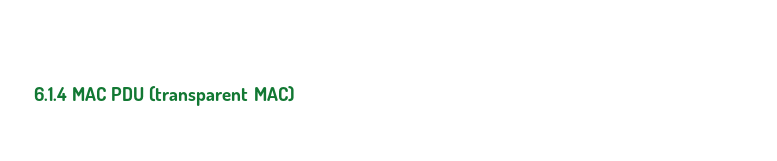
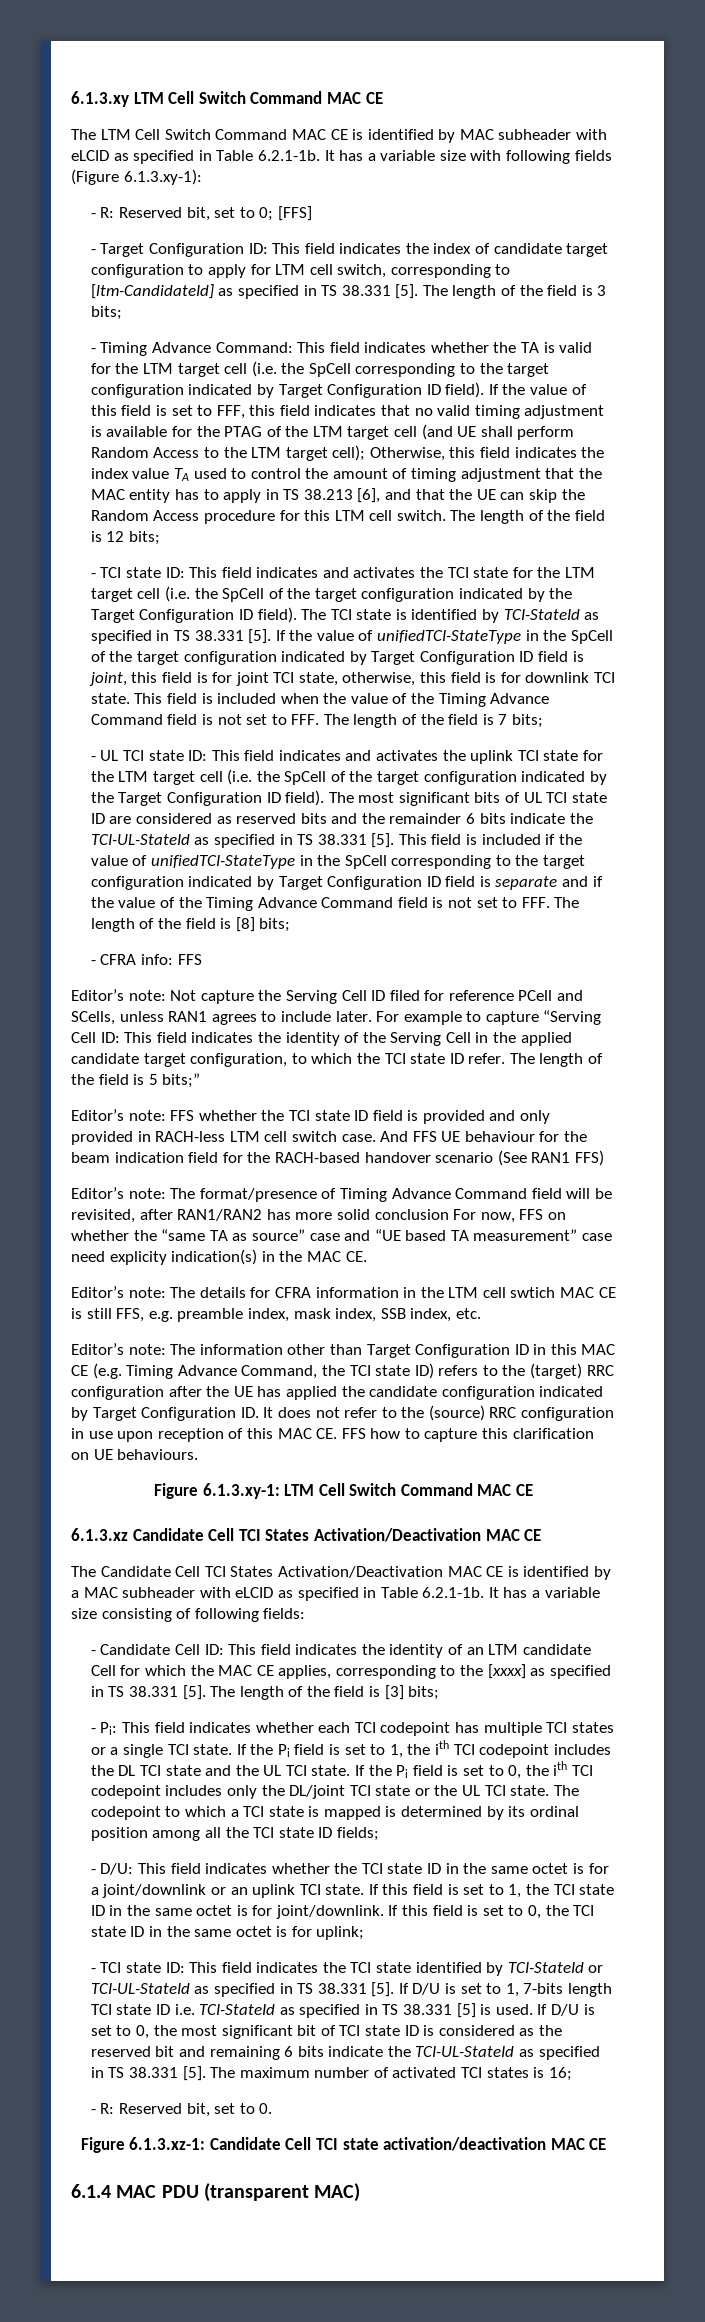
(34, 94) none -> [71,91,383,107] [71,129,608,143] [71,150,612,164] [71,169,202,185] [90,206,312,221] [90,243,609,257] [90,264,511,278] [90,284,607,299] [90,306,122,320] [90,342,593,356] [90,361,550,377] [90,382,587,398] [90,405,605,419] [90,424,575,440] [90,445,605,461] [90,468,602,482] [90,488,585,503] [90,510,605,524] [90,531,160,545] [90,567,595,578] [90,586,573,602] [90,607,600,623] [90,629,613,644] [90,651,584,665] [88,672,615,686] [90,693,550,707] [90,714,543,728] [90,750,603,764] [90,769,607,785] [90,790,607,806] [90,813,593,824] [90,833,582,848] [90,855,586,869] [90,876,603,890] [90,897,580,911] [90,917,291,932] [90,954,202,965] [71,989,584,1004] [71,1010,602,1025] [71,1032,572,1046] [71,1053,604,1067] [71,1073,201,1088] [71,1109,551,1124] [71,1131,588,1145] [71,1150,604,1166] [71,1187,612,1202] [71,1209,566,1223] [71,1229,613,1241] [71,1249,367,1265] [71,1286,616,1298] [71,1308,481,1322] [71,1343,616,1358] [71,1363,614,1379] [71,1386,604,1400] [71,1405,615,1421] [71,1428,594,1442] [71,1449,199,1460] [153,1483,534,1499] [71,1528,542,1542] [71,1566,611,1580] [71,1587,600,1601] [71,1608,306,1622] [90,1644,591,1658] [90,1664,611,1679] [90,1685,440,1700] [90,1722,614,1736] [90,1740,611,1758] [90,1761,593,1779] [90,1785,579,1799] [90,1806,579,1820] [90,1827,379,1841] [90,1863,609,1875] [90,1884,615,1898] [90,1905,595,1919] [90,1926,365,1940] [90,1962,604,1976] [90,1982,612,1997] [90,2003,595,2018] [90,2025,562,2039] [90,2046,600,2060] [90,2066,572,2081] [90,2103,273,2117] [80,2137,607,2153] 6.1.3.xy LTM Cell Switch Command MAC CE // The LTM Cell Switch Command MAC CE is identified by MAC subheader with eLCID as specified in Table 6.2.1-1b. It has a variable size with following fields (Figure 6.1.3.xy-1): // - R: Reserved bit, set to 0; [FFS] // - Target Configuration ID: This field indicates the index of candidate target configuration to apply for LTM cell switch, corresponding to [ltm-CandidateId] as specified in TS 38.331 [5]. The length of the field is 3 bits; // - Timing Advance Command: This field indicates whether the TA is valid for the LTM target cell (i.e. the SpCell corresponding to the target configuration indicated by Target Configuration ID field). If the value of this field is set to FFF, this field indicates that no valid timing adjustment is available for the PTAG of the LTM target cell (and UE shall perform Random Access to the LTM target cell); Otherwise, this field indicates the index value TA used to control the amount of timing adjustment that the MAC entity has to apply in TS 38.213 [6], and that the UE can skip the Random Access procedure for this LTM cell switch. The length of the field is 12 bits; // - TCI state ID: This field indicates and activates the TCI state for the LTM target cell (i.e. the SpCell of the target configuration indicated by the Target Configuration ID field). The TCI state is identified by TCI-StateId as specified in TS 38.331 [5]. If the value of unifiedTCI-StateType in the SpCell of the target configuration indicated by Target Configuration ID field is joint, this field is for joint TCI state, otherwise, this field is for downlink TCI state. This field is included when the value of the Timing Advance Command field is not set to FFF. The length of the field is 7 bits; // - UL TCI state ID: This field indicates and activates the uplink TCI state for the LTM target cell (i.e. the SpCell of the target configuration indicated by the Target Configuration ID field). The most significant bits of UL TCI state ID are considered as reserved bits and the remainder 6 bits indicate the TCI-UL-StateId as specified in TS 38.331 [5]. This field is included if the value of unifiedTCI-StateType in the SpCell corresponding to the target configuration indicated by Target Configuration ID field is separate and if the value of the Timing Advance Command field is not set to FFF. The length of the field is [8] bits; // - CFRA info: FFS // Editor’s note: Not capture the Serving Cell ID filed for reference PCell and SCells, unless RAN1 agrees to include later. For example to capture “Serving Cell ID: This field indicates the identity of the Serving Cell in the applied candidate target configuration, to which the TCI state ID refer. The length of the field is 5 bits;” // Editor’s note: FFS whether the TCI state ID field is provided and only provided in RACH-less LTM cell switch case. And FFS UE behaviour for the beam indication field for the RACH-based handover scenario (See RAN1 FFS) // Editor’s note: The format/presence of Timing Advance Command field will be revisited, after RAN1/RAN2 has more solid conclusion For now, FFS on whether the “same TA as source” case and “UE based TA measurement” case need explicity indication(s) in the MAC CE. // Editor’s note: The details for CFRA information in the LTM cell swtich MAC CE is still FFS, e.g. preamble index, mask index, SSB index, etc. // Editor’s note: The information other than Target Configuration ID in this MAC CE (e.g. Timing Advance Command, the TCI state ID) refers to the (target) RRC configuration after the UE has applied the candidate configuration indicated by Target Configuration ID. It does not refer to the (source) RRC configuration in use upon reception of this MAC CE. FFS how to capture this clarification on UE behaviours. // Figure 6.1.3.xy-1: LTM Cell Switch Command MAC CE // 6.1.3.xz Candidate Cell TCI States Activation/Deactivation MAC CE // The Candidate Cell TCI States Activation/Deactivation MAC CE is identified by a MAC subheader with eLCID as specified in Table 6.2.1-1b. It has a variable size consisting of following fields: // - Candidate Cell ID: This field indicates the identity of an LTM candidate Cell for which the MAC CE applies, corresponding to the [xxxx] as specified in TS 38.331 [5]. The length of the field is [3] bits; // - Pi: This field indicates whether each TCI codepoint has multiple TCI states or a single TCI state. If the Pi field is set to 1, the ith TCI codepoint includes the DL TCI state and the UL TCI state. If the Pi field is set to 0, the ith TCI codepoint includes only the DL/joint TCI state or the UL TCI state. The codepoint to which a TCI state is mapped is determined by its ordinal position among all the TCI state ID fields; // - D/U: This field indicates whether the TCI state ID in the same octet is for a joint/downlink or an uplink TCI state. If this field is set to 1, the TCI state ID in the same octet is for joint/downlink. If this field is set to 0, the TCI state ID in the same octet is for uplink; // - TCI state ID: This field indicates the TCI state identified by TCI-StateId or TCI-UL-StateId as specified in TS 38.331 [5]. If D/U is set to 1, 7-bits length TCI state ID i.e. TCI-StateId as specified in TS 38.331 [5] is used. If D/U is set to 0, the most significant bit of TCI state ID is considered as the reserved bit and remaining 6 bits indicate the TCI-UL-StateId as specified in TS 38.331 [5]. The maximum number of activated TCI states is 16; // - R: Reserved bit, set to 0. // Figure 6.1.3.xz-1: Candidate Cell TCI state activation/deactivation MAC CE //

